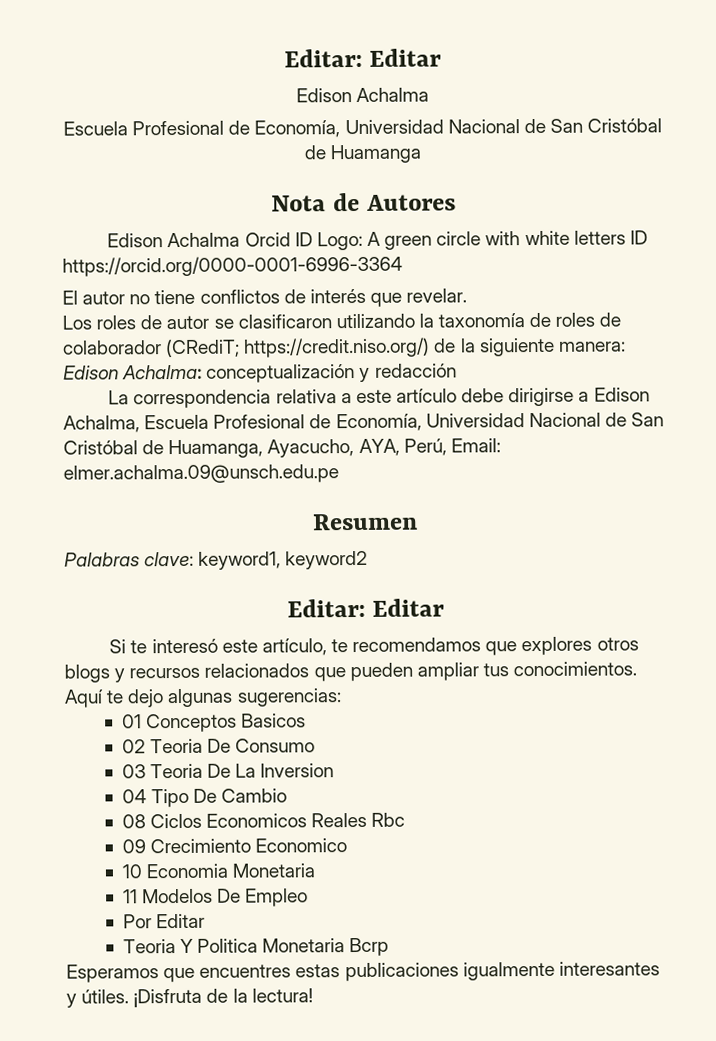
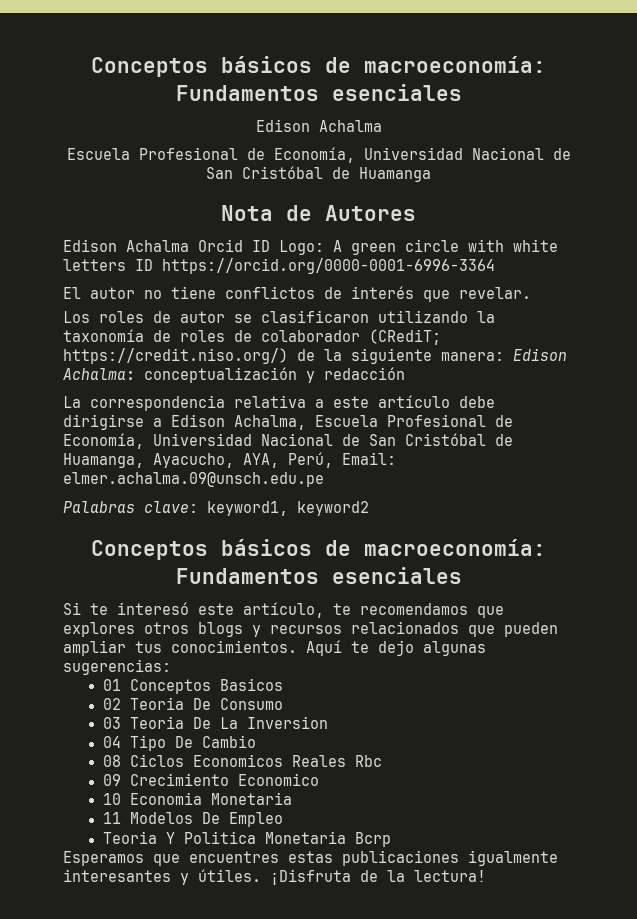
[283,48,443,68] Editar: Editar -> [91,56,546,77] [175,84,462,101] Conceptos básicos de macroeconomía: Fundamentos esenciales
[312,513,418,531] // Resumen -> (324, 479) none
[286,598,446,618] Editar: Editar -> [91,539,546,560] [175,567,462,584] Conceptos básicos de macroeconomía: Fundamentos esenciales
[122,913,205,929] // Por Editar -> (283, 819) none

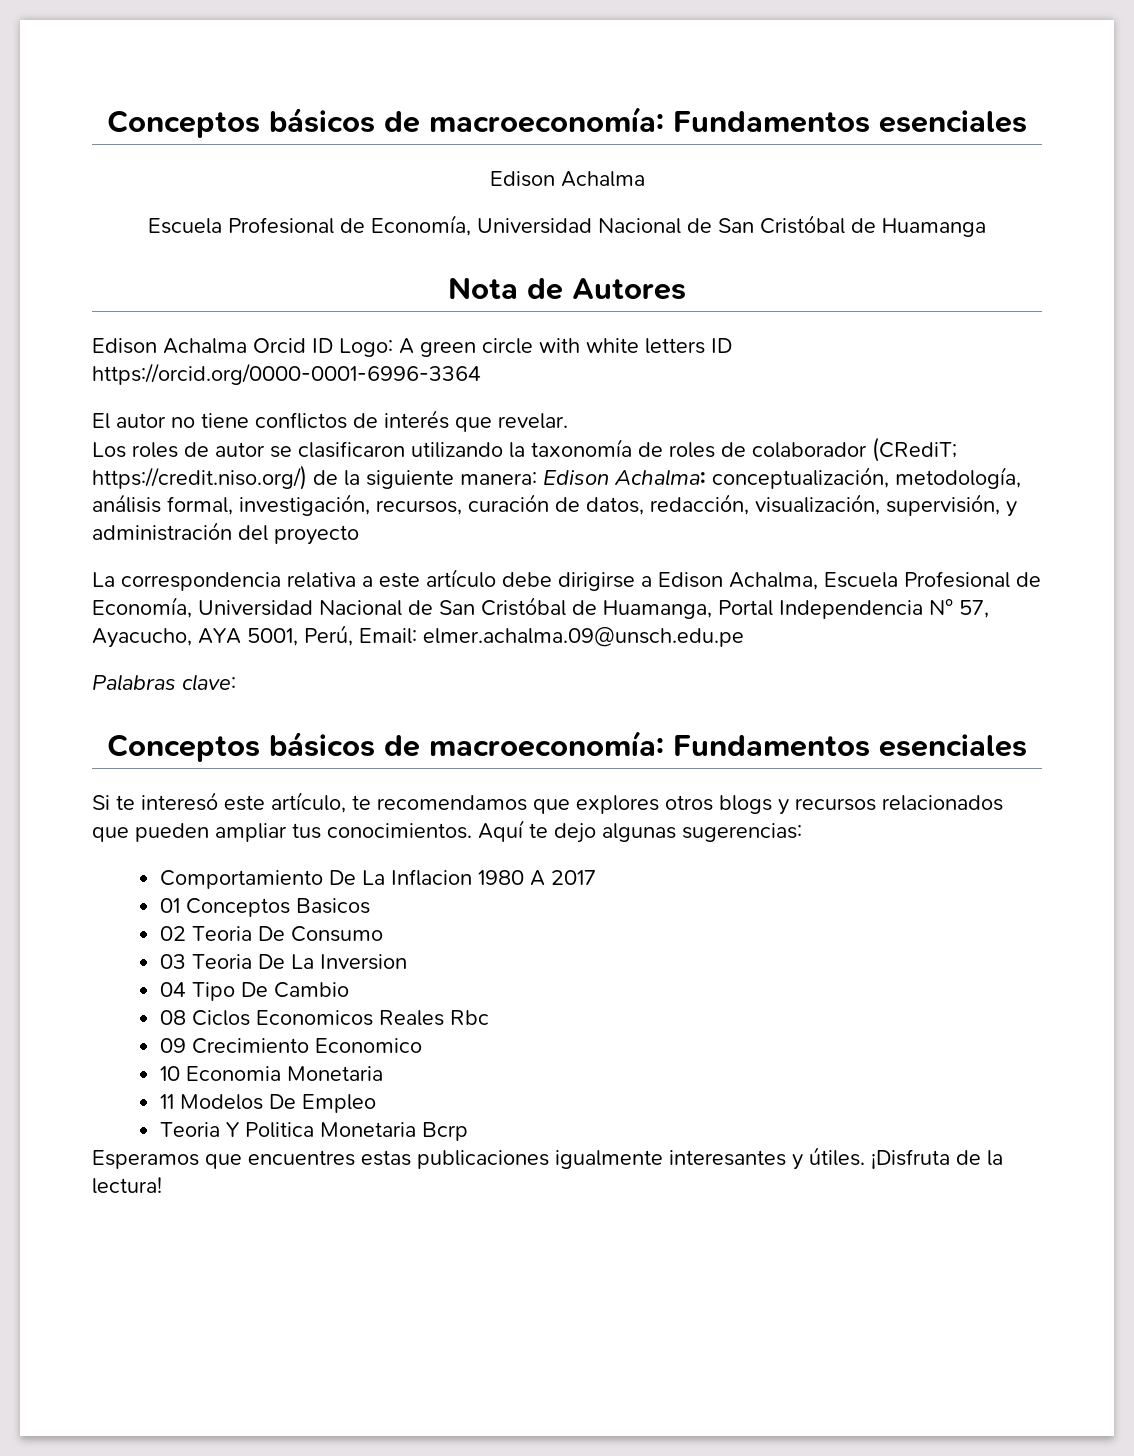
[144,367,405,383] conceptualización y redacción -> [712,467,1021,489] [92,494,1017,517] [92,522,359,545] conceptualización, metodología, análisis formal, investigación, recursos, curación de datos, redacción, visualización, supervisión, y administración del proyecto
[153,453,279,468] Ayacucho, AYA, -> [718,599,989,619] [92,628,298,648] Portal Independencia N° 57, Ayacucho, AYA 5001,
[207,501,369,516] keyword1, keyword2 -> (236, 682) none
(171, 667) none -> [159,869,596,889] // Comportamiento De La Inflacion 1980 A 2017

